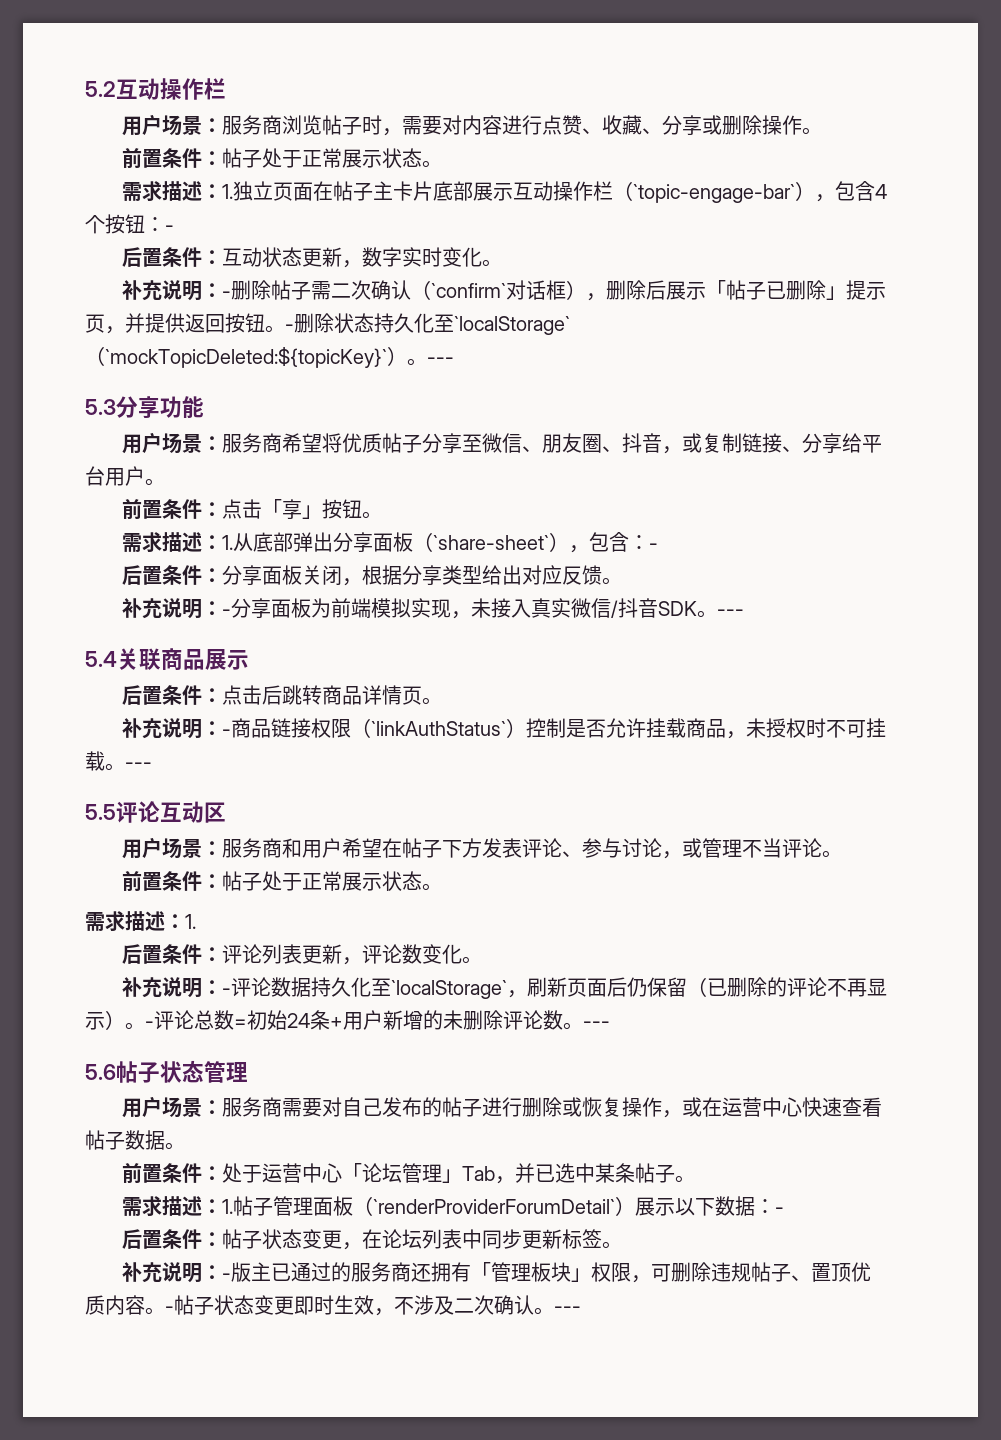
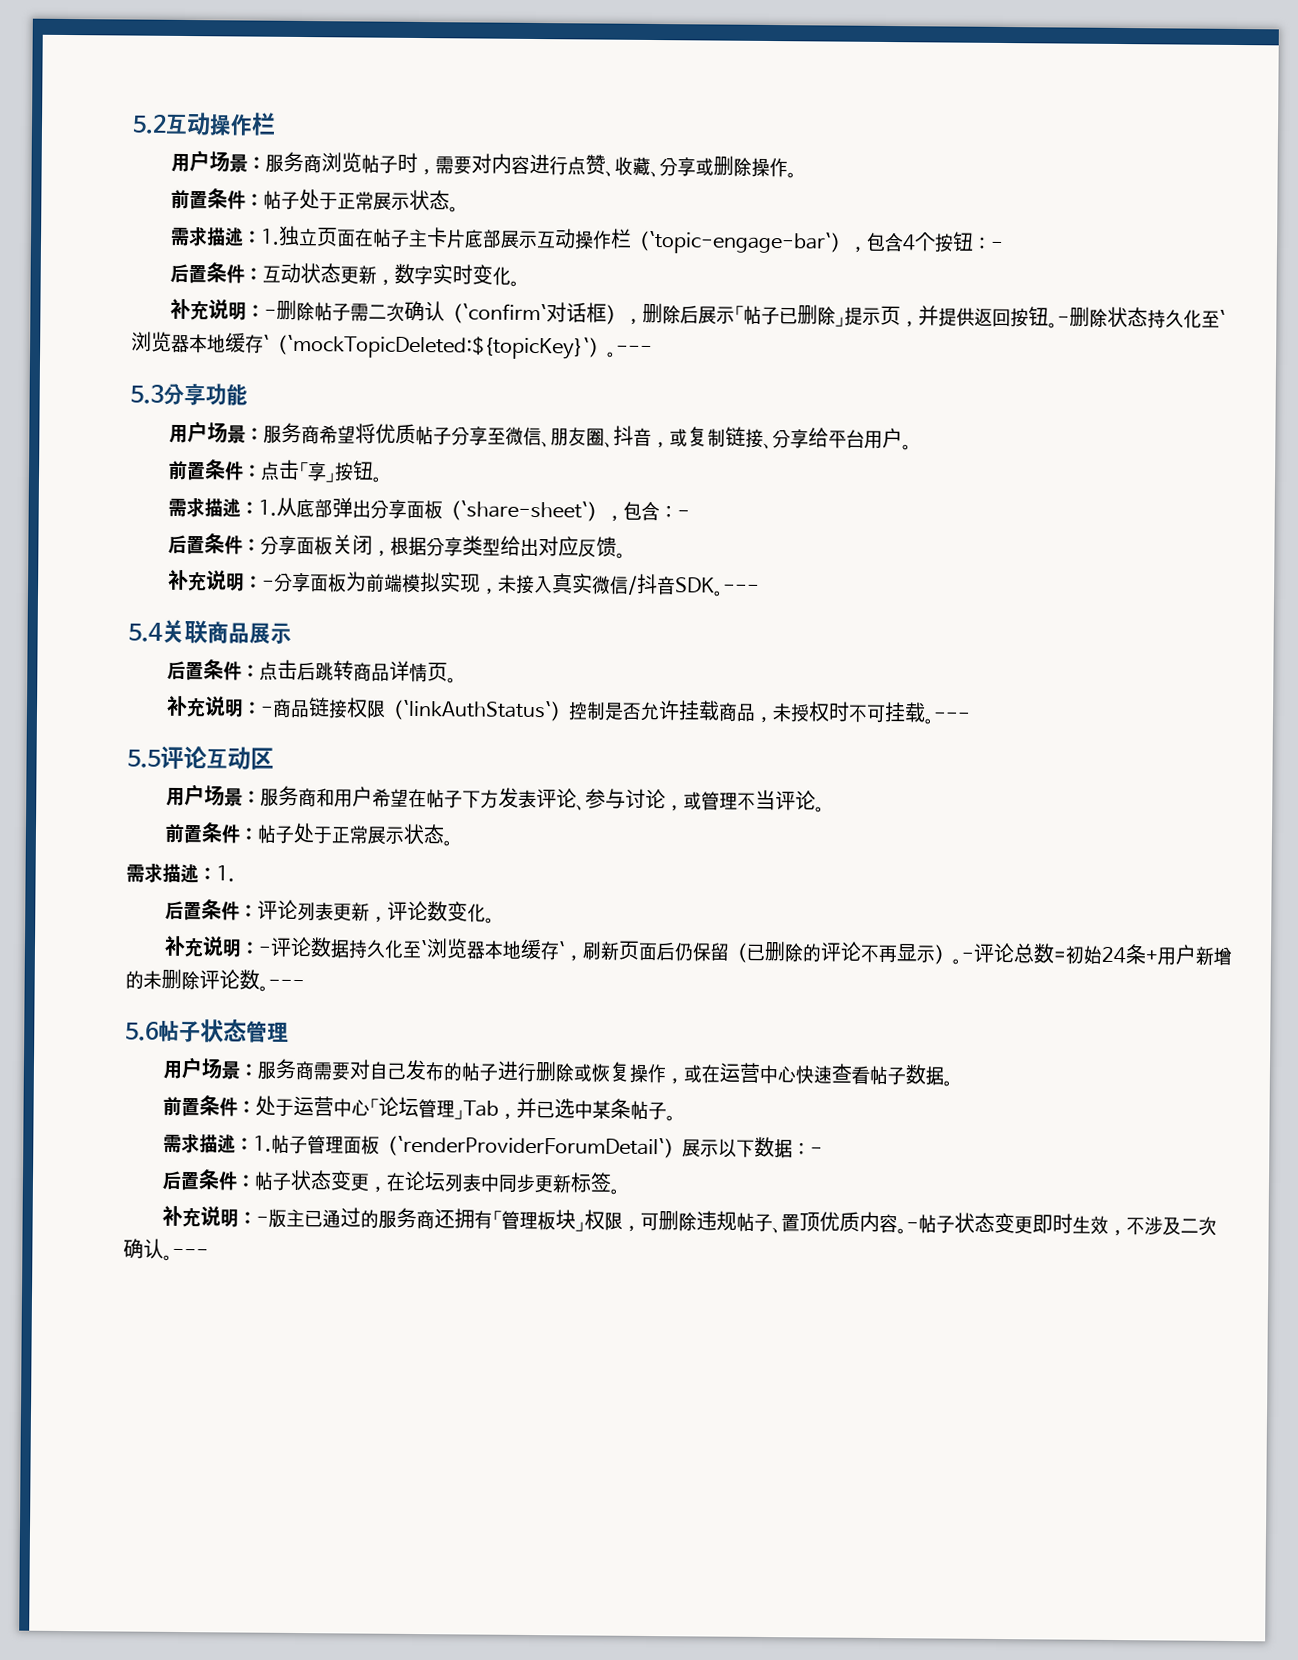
[454,316,570,335] `localStorage` -> [1218,309,1226,326] [131,331,270,354] `浏览器本地缓存`
[390,980,507,999] `localStorage` -> [419,938,566,961] `浏览器本地缓存`

